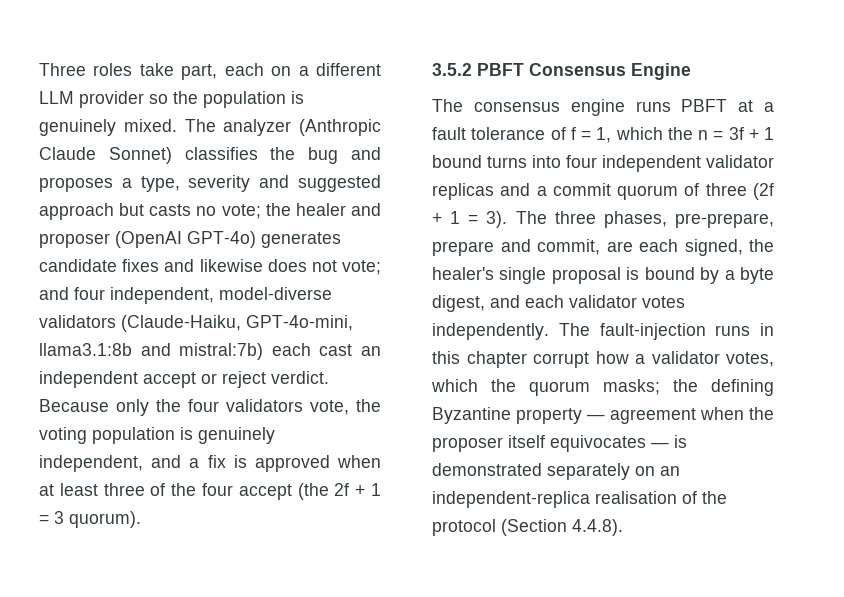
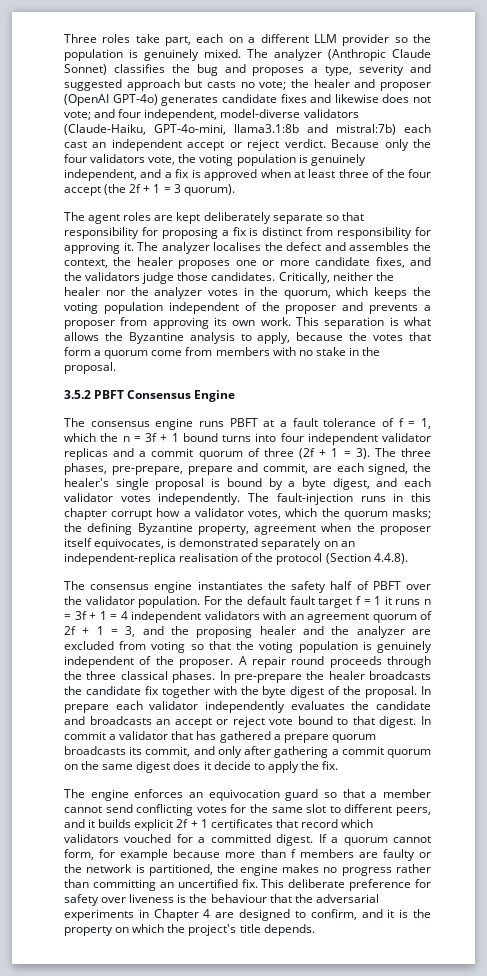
(141, 519) none -> [64,212,364,224] [64,227,431,239] [64,242,431,254] [64,257,431,269] [64,272,394,284] [64,287,432,299] [64,302,431,314] [64,317,431,329] [64,332,431,344] [64,347,381,359] [64,362,116,374] // The agent roles are kept deliberately separate so that responsibility for proposing a fix is distinct from responsibility for approving it. The analyzer localises the defect and assembles the context, the healer proposes one or more candidate fixes, and the validators judge those candidates. Critically, neither the healer nor the analyzer votes in the quorum, which keeps the voting population independent of the proposer and prevents a proposer from approving its own work. This separation is what allows the Byzantine analysis to apply, because the votes that form a quorum come from members with no stake in the proposal.
[516,408,605,424] property — -> [197,525,249,535] property,
[550,435,669,452] equivocates — -> [94,538,165,550] equivocates,
(623, 527) none -> [64,581,432,593] [64,596,432,608] [64,611,432,623] [64,626,431,638] [64,641,433,653] [64,656,431,668] [64,671,431,683] [64,686,432,698] [64,701,431,713] [64,716,431,728] [64,731,376,743] [64,746,432,758] [64,761,339,773] [64,789,431,801] [64,804,431,816] [64,819,374,831] [64,834,431,846] [64,849,432,861] [64,864,431,876] [64,879,431,891] [64,894,379,906] [64,909,431,921] [64,924,315,936] // The consensus engine instantiates the safety half of PBFT over the validator population. For the default fault target f = 1 it runs n = 3f + 1 = 4 independent validators with an agreement quorum of 2f + 1 = 3, and the proposing healer and the analyzer are excluded from voting so that the voting population is genuinely independent of the proposer. A repair round proceeds through the three classical phases. In pre-prepare the healer broadcasts the candidate fix together with the byte digest of the proposal. In prepare each validator independently evaluates the candidate and broadcasts an accept or reject vote bound to that digest. In commit a validator that has gathered a prepare quorum broadcasts its commit, and only after gathering a commit quorum on the same digest does it decide to apply the fix. // The engine enforces an equivocation guard so that a member cannot send conflicting votes for the same slot to different peers, and it builds explicit 2f + 1 certificates that record which validators vouched for a committed digest. If a quorum cannot form, for example because more than f members are faulty or the network is partitioned, the engine makes no progress rather than committing an uncertified fix. This deliberate preference for safety over liveness is the behaviour that the adversarial experiments in Chapter 4 are designed to confirm, and it is the property on which the project's title depends.

